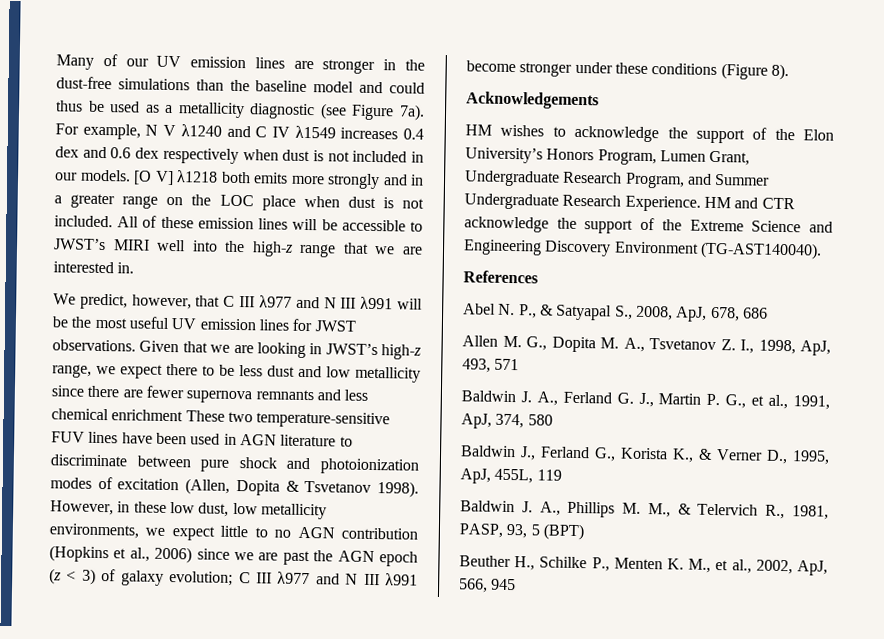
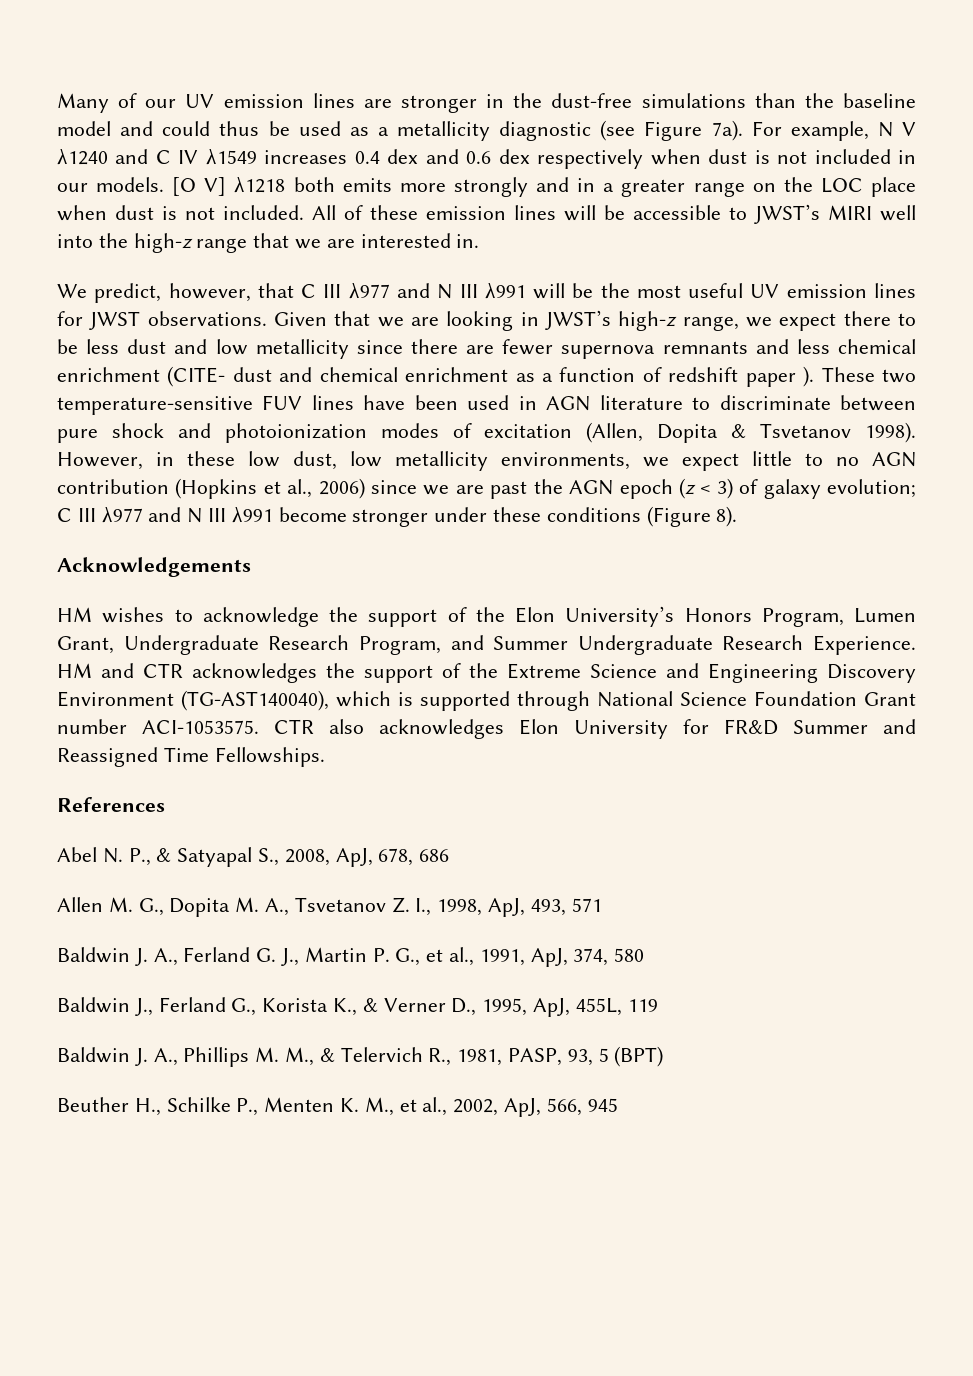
(184, 415) none -> [167,366,815,387] (CITE- dust and chemical enrichment as a function of redshift paper ).
[464,216,549,233] acknowledge -> [192,663,317,683] acknowledges
[699,241,822,260] (TG-AST140040). -> [181,690,916,711] [57,719,916,739] [57,747,325,767] (TG-AST140040), which is supported through National Science Foundation Grant number ACI-1053575. CTR also acknowledges Elon University for FR&D Summer and Reassigned Time Fellowships.

